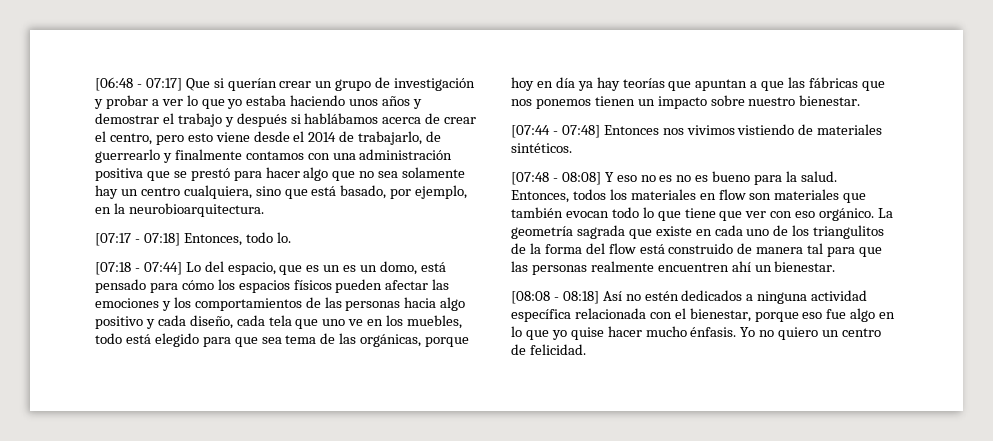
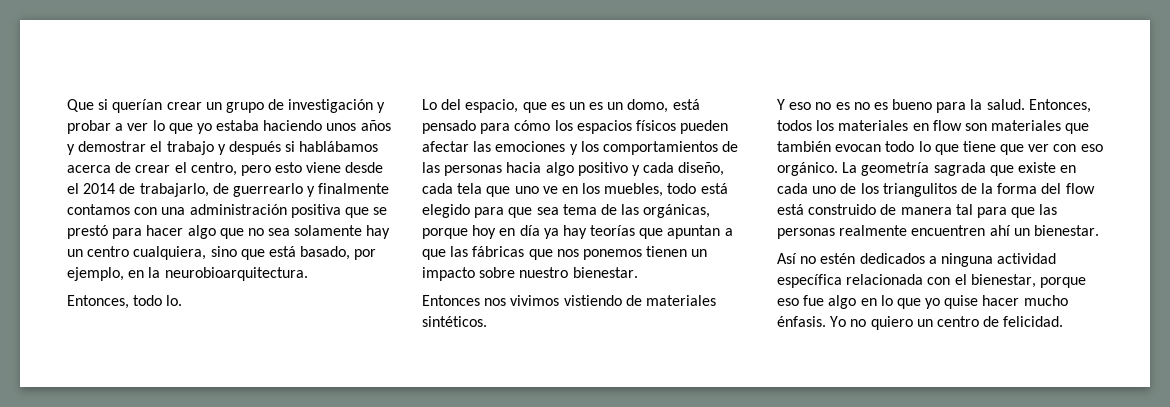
[95,77,182,91] [06:48 - 07:17] -> (67, 105) none
[95,233,180,246] [07:17 - 07:18] -> (308, 274) none
[95,262,182,275] [07:18 - 07:44] -> (183, 300) none
[511,125,600,138] [07:44 - 07:48] -> (638, 272) none
[511,172,601,185] [07:48 - 08:08] -> (487, 321) none
[511,291,599,304] [08:08 - 08:18] -> (1099, 230) none

